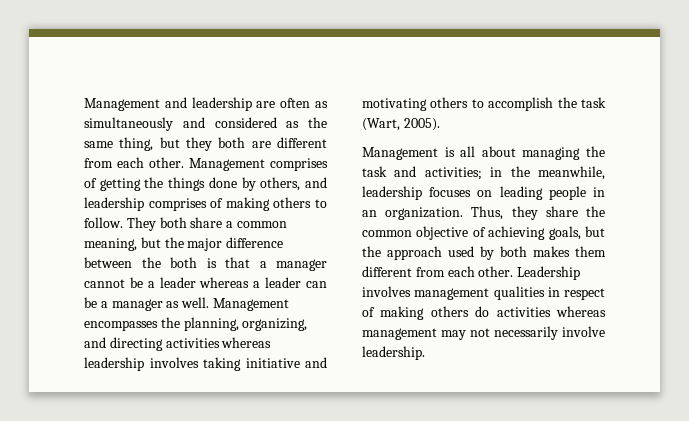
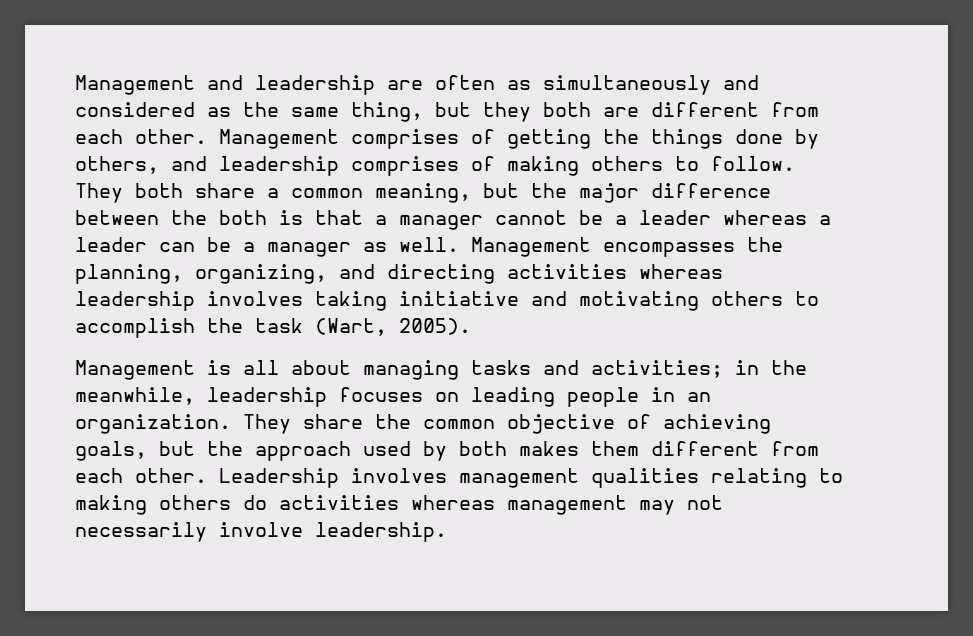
[586,146,605,157] [362,166,387,177] the task -> [471,360,531,375] tasks
[471,206,538,220] Thus, they -> [243,414,291,434] They
[547,287,605,300] [362,307,375,317] in respect of -> [711,468,843,488] relating to

